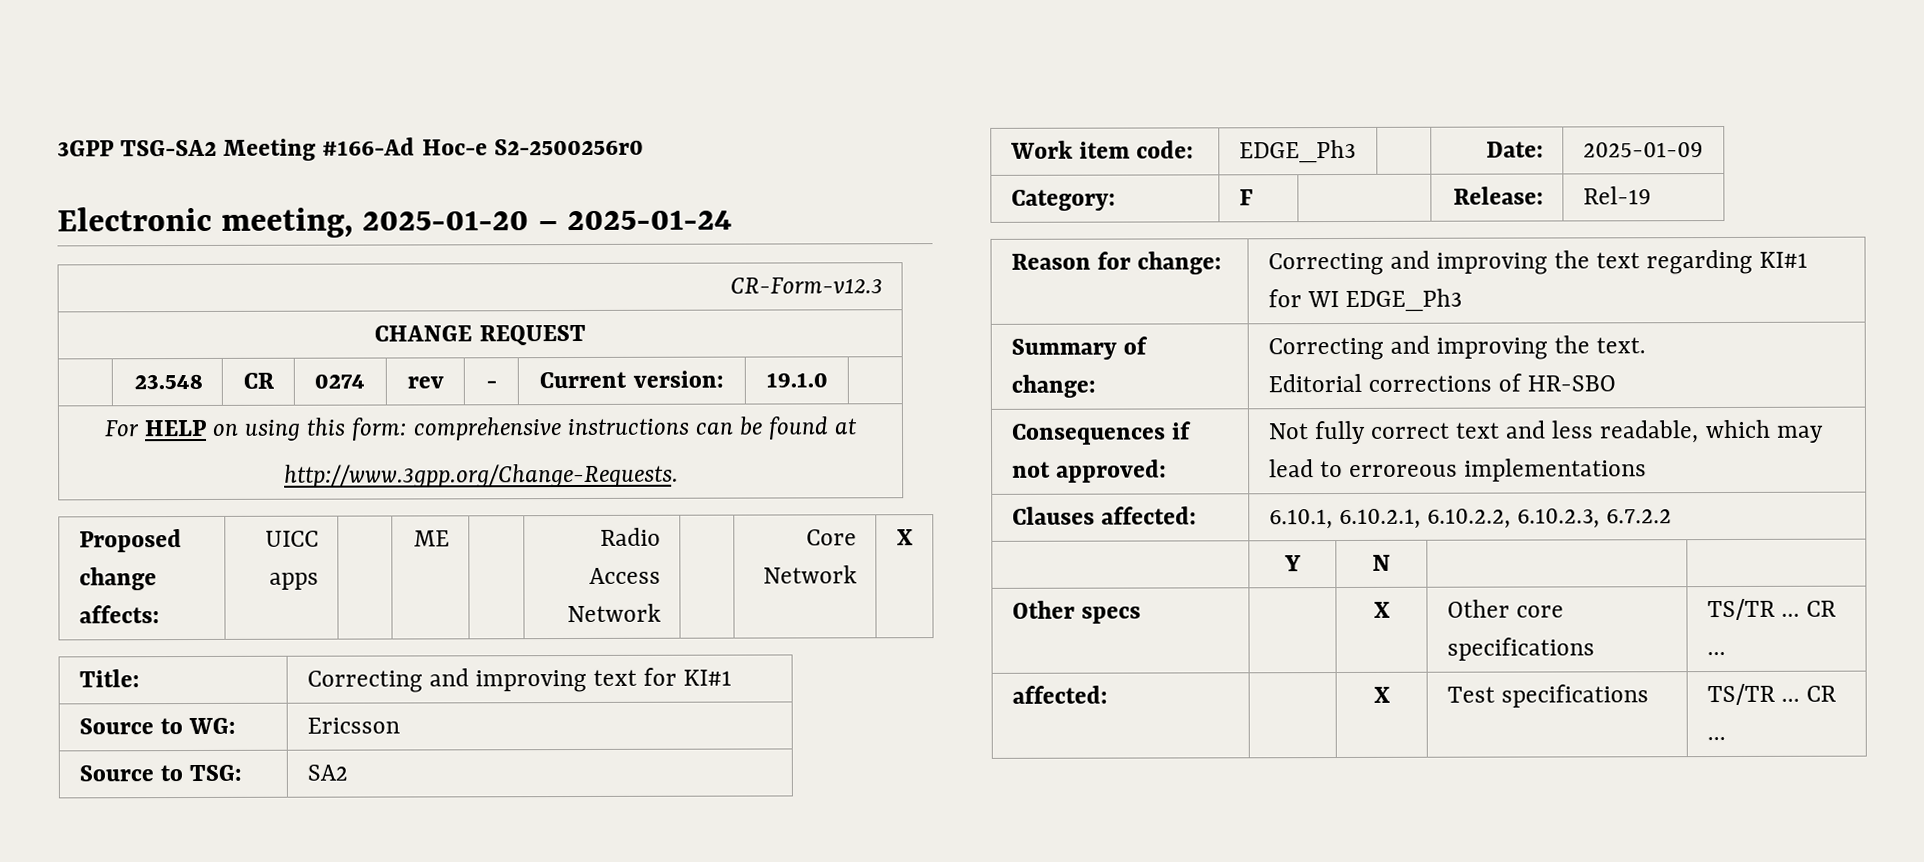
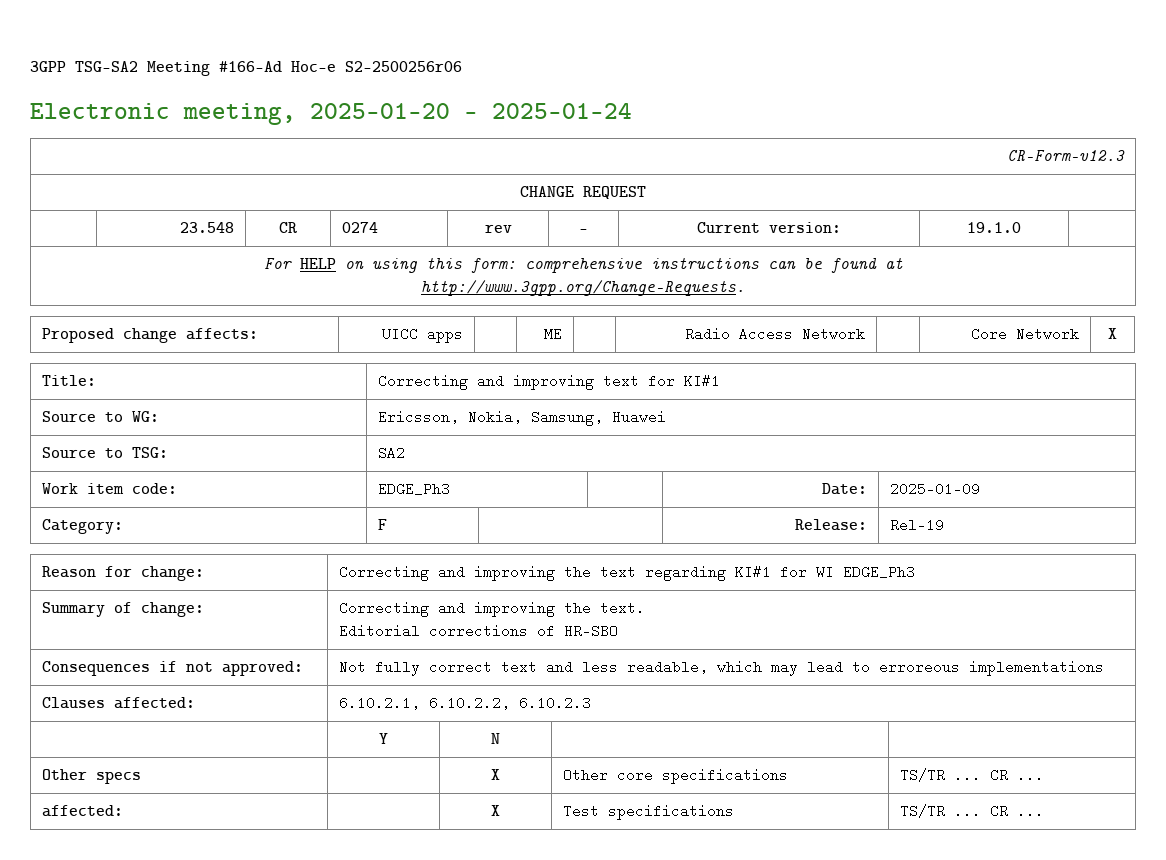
[493,138,644,156] S2-2500256r0 -> [345,61,462,72] S2-2500256r06
[306,717,400,734] Ericsson -> [378,410,667,426] Ericsson, Nokia, Samsung, Huawei
[1268,509,1333,530] 6.10.1, -> (196, 703) none
[1516,508,1673,529] 6.10.2.3, 6.7.2.2 -> [519,696,592,710] 6.10.2.3

